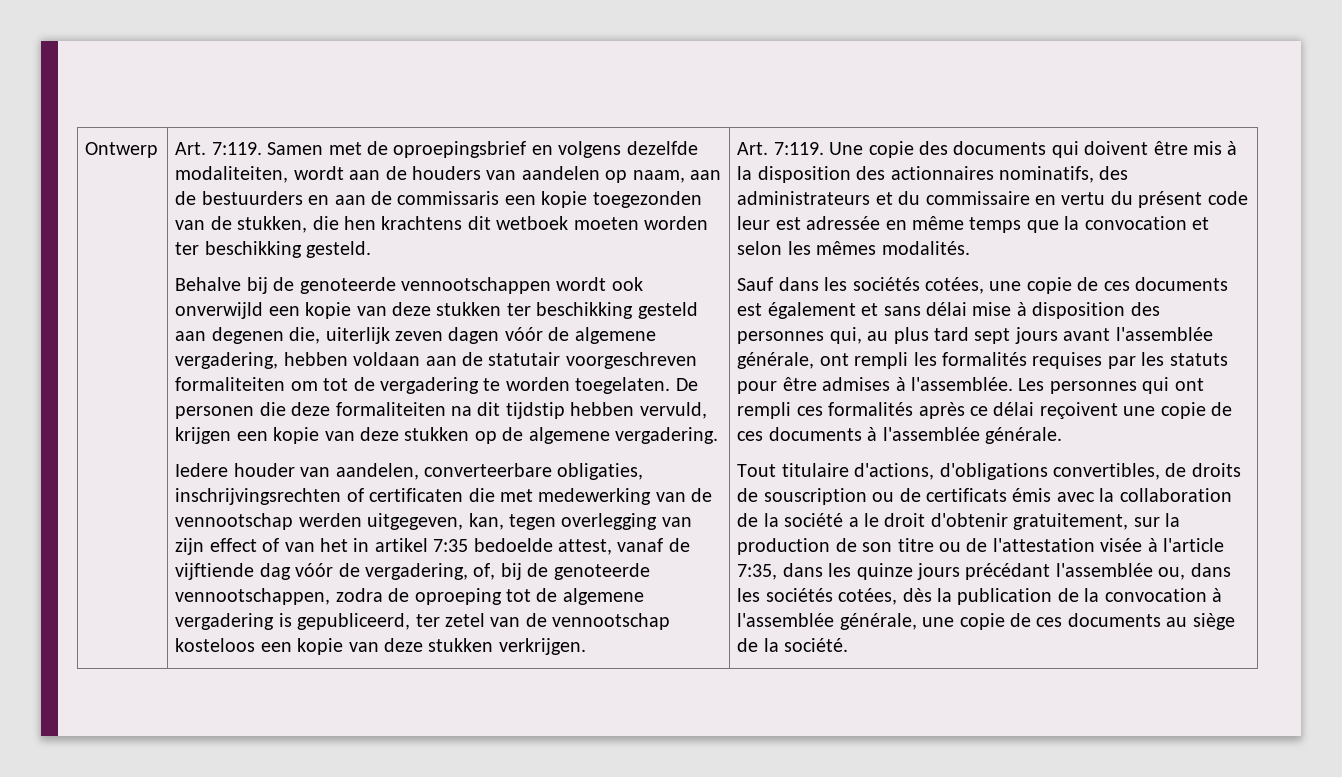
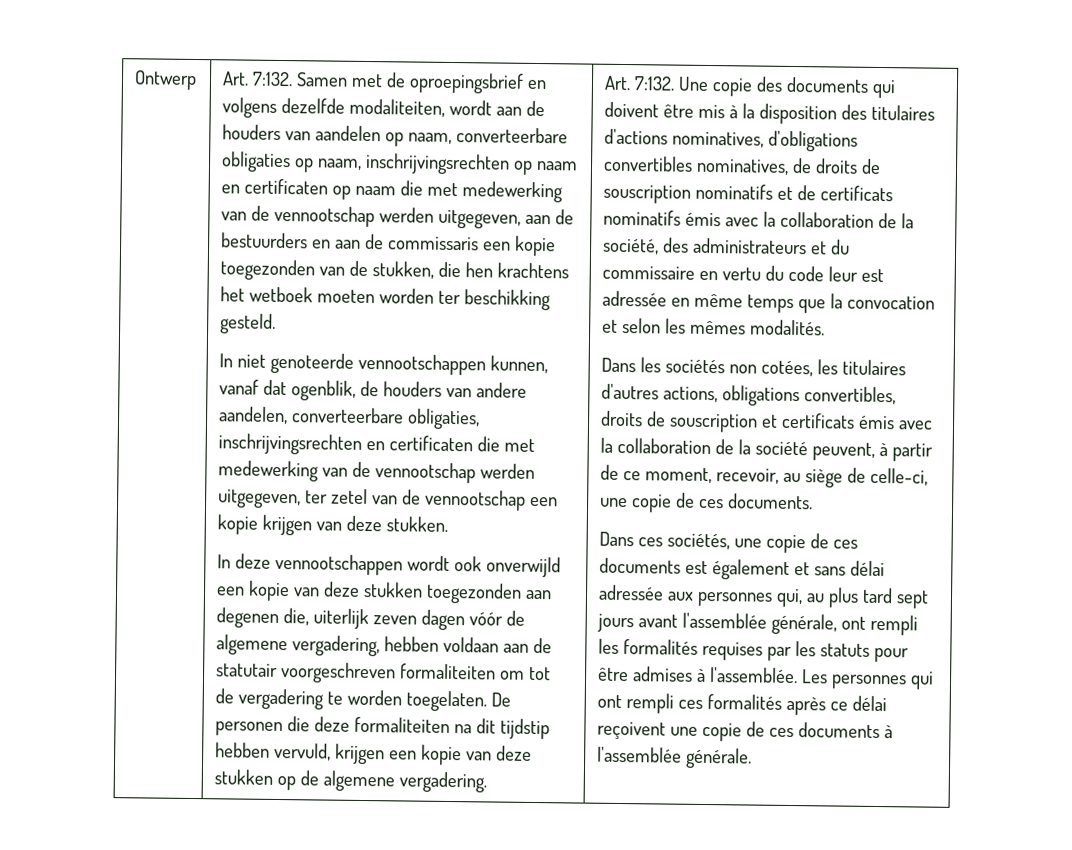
[211,142,262,155] 7:119. -> [252,71,294,87] 7:132.
(685, 176) none -> [456,127,569,144] [221,151,579,175] [221,178,564,203] [221,205,522,229] converteerbare obligaties op naam, inschrijvingsrechten op naam en certificaten op naam die met medewerking van de vennootschap werden uitgegeven,
[467,216,491,230] dit -> [220,286,246,302] het
[175,277,396,294] Behalve bij de genoteerde -> [219,352,549,376] [219,379,528,401] [218,406,481,430] [218,433,536,455] [218,460,536,484] [218,488,559,511] [217,514,449,536] [217,553,272,569] In niet genoteerde vennootschappen kunnen, vanaf dat ogenblik, de houders van andere aandelen, converteerbare obligaties, inschrijvingsrechten en certificaten die met medewerking van de vennootschap werden uitgegeven, ter zetel van de vennootschap een kopie krijgen van deze stukken. // In deze
[506,302,698,319] ter beschikking gesteld -> [426,582,523,604] toegezonden
[175,463,644,480] [175,488,713,505] [175,513,692,530] [175,538,690,555] [175,563,650,580] [175,588,644,605] [175,613,671,630] [175,638,586,655] [737,142,824,155] // Iedere houder van aandelen, converteerbare obligaties, inschrijvingsrechten of certificaten die met medewerking van de vennootschap werden uitgegeven, kan, tegen overlegging van zijn effect of van het in artikel 7:35 bedoelde attest, vanaf de vijftiende dag vóór de vergadering, of, bij de genoteerde vennootschappen, zodra de oproeping tot de algemene vergadering is gepubliceerd, ter zetel van de vennootschap kosteloos een kopie van deze stukken verkrijgen. | Art. 7:119. -> [604,75,676,91] | Art. 7:132.
[890,166,1095,183] actionnaires nominatifs, -> [871,104,936,121] [604,128,859,152] [603,155,882,175] [603,183,894,204] [603,209,915,229] [603,238,660,255] titulaires d'actions nominatives, d'obligations convertibles nominatives, de droits de souscription nominatifs et de certificats nominatifs émis avec la collaboration de la société,
[1138,191,1203,208] présent -> (785, 273) none
[737,277,985,294] Sauf dans les sociétés cotées, -> [601,357,907,377] [601,383,897,407] [600,410,934,433] [600,437,934,462] [600,464,929,488] [600,492,814,513] [599,531,731,550] Dans les sociétés non cotées, les titulaires d'autres actions, obligations convertibles, droits de souscription et certificats émis avec la collaboration de la société peuvent, à partir de ce moment, recevoir, au siège de celle-ci, une copie de ces documents. // Dans ces sociétés,
[972,302,1160,319] mise à disposition des -> [598,584,695,601] adressée aux
[737,463,1241,480] [737,488,1232,505] [737,513,1181,530] [737,538,1225,555] [737,563,1231,580] [737,588,1223,605] [737,613,1235,630] [737,638,849,652] // Tout titulaire d'actions, d'obligations convertibles, de droits de souscription ou de certificats émis avec la collaboration de la société a le droit d'obtenir gratuitement, sur la production de son titre ou de l'attestation visée à l'article 7:35, dans les quinze jours précédant l'assemblée ou, dans les sociétés cotées, dès la publication de la convocation à l'assemblée générale, une copie de ces documents au siège de la société. -> (753, 758) none

